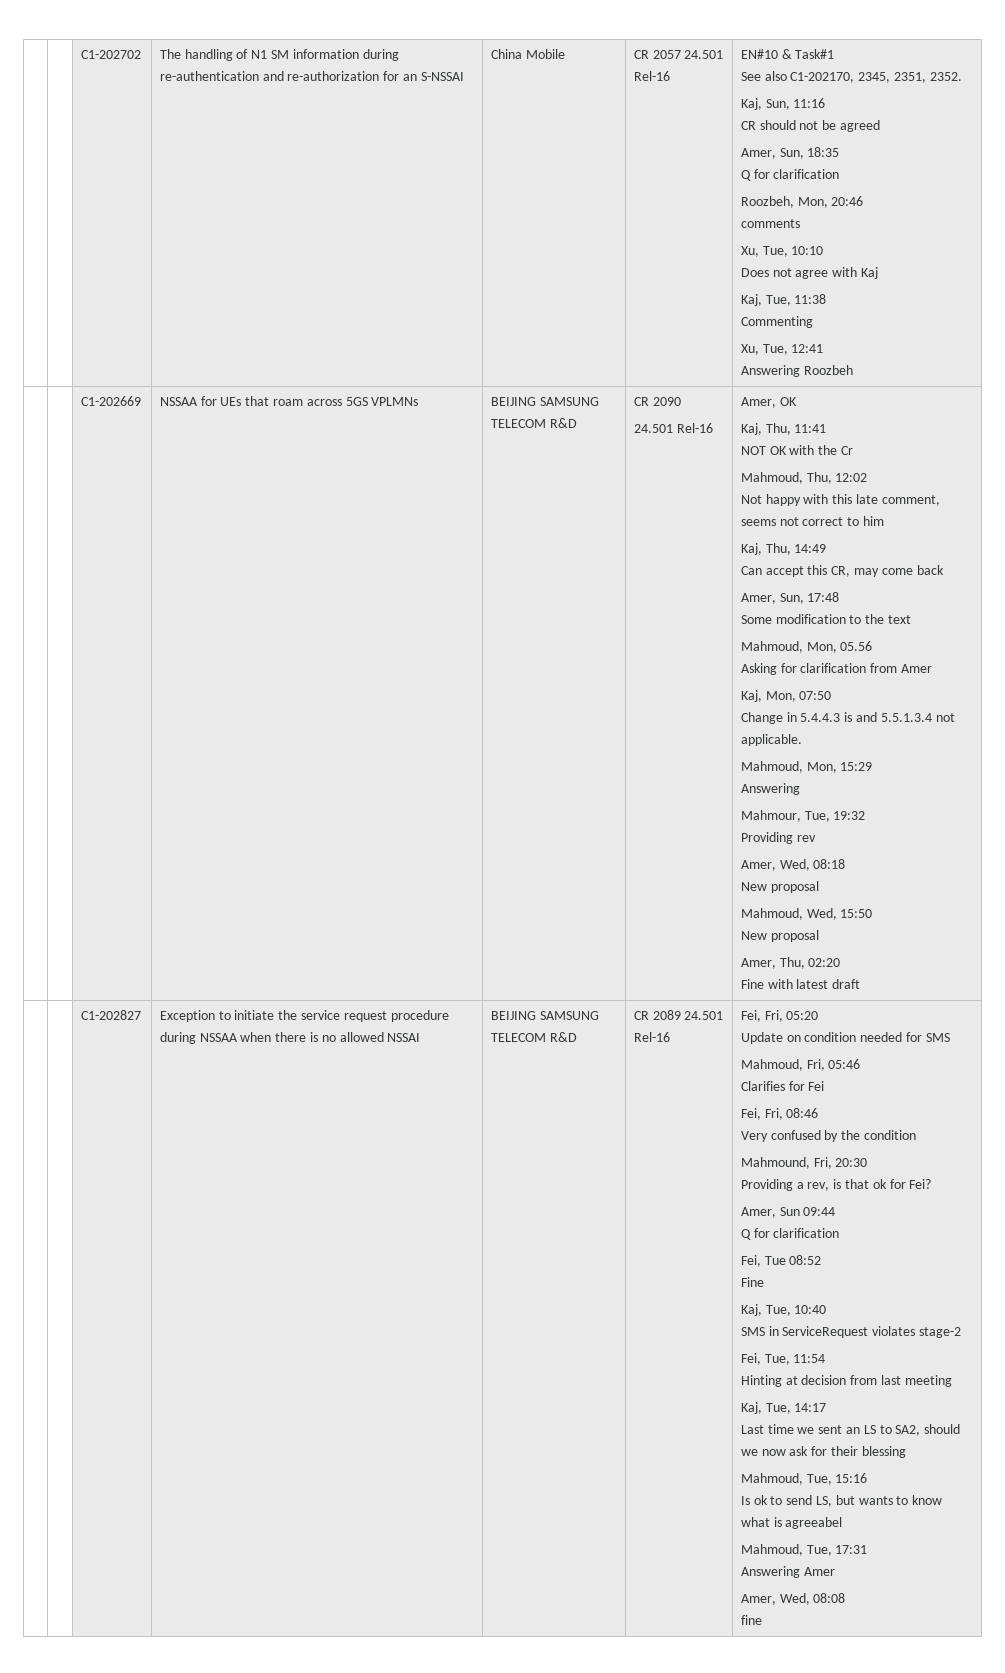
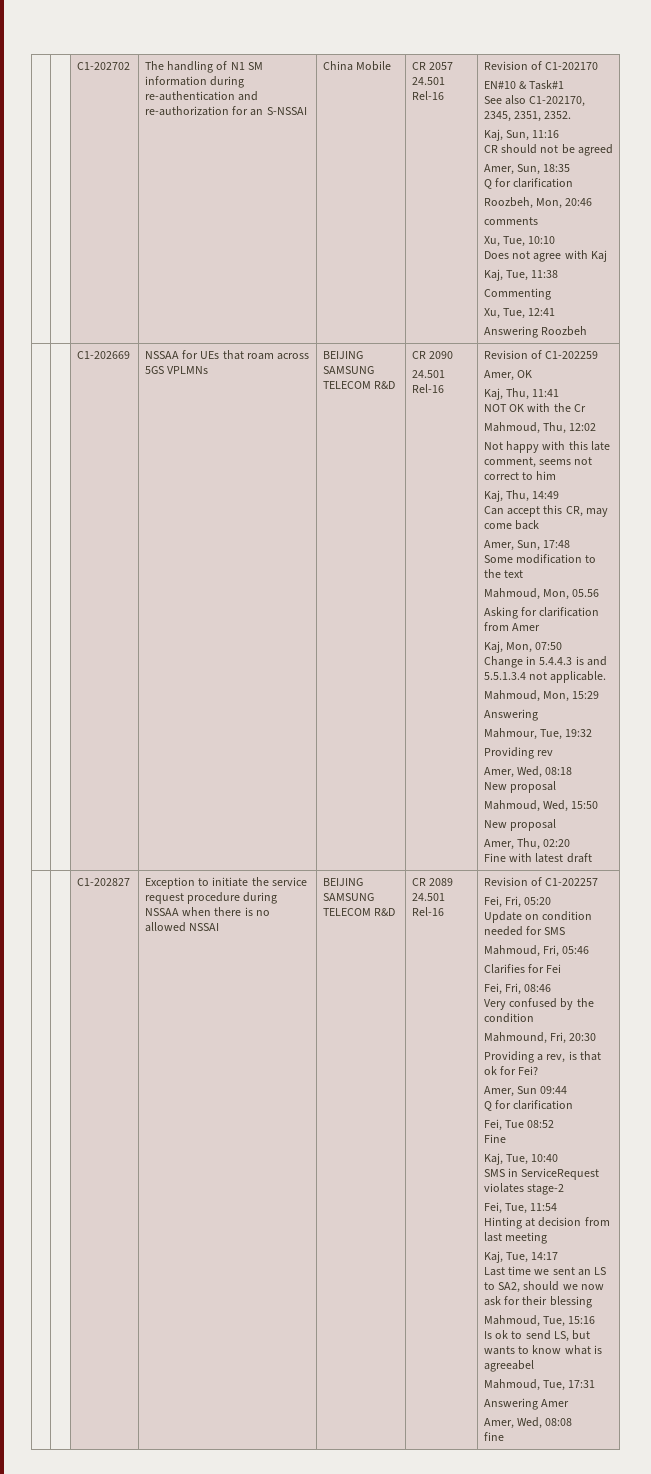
(670, 76) none -> [483,61,599,70] Revision of C1-202170 //
(713, 428) none -> [483,350,599,359] Revision of C1-202259 //
(670, 1037) none -> [483,877,599,886] Revision of C1-202257 //

